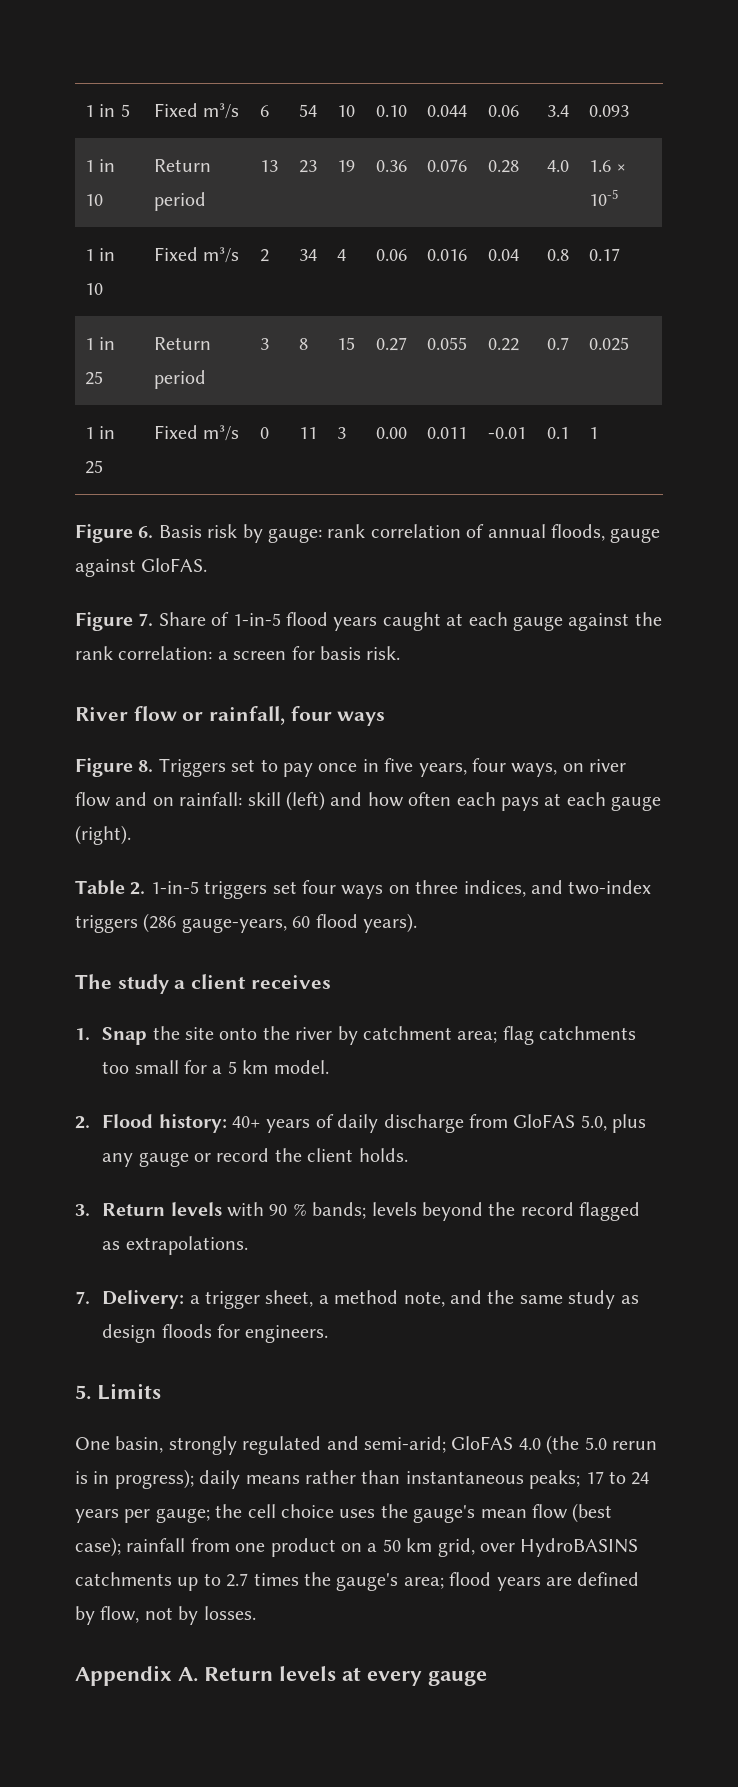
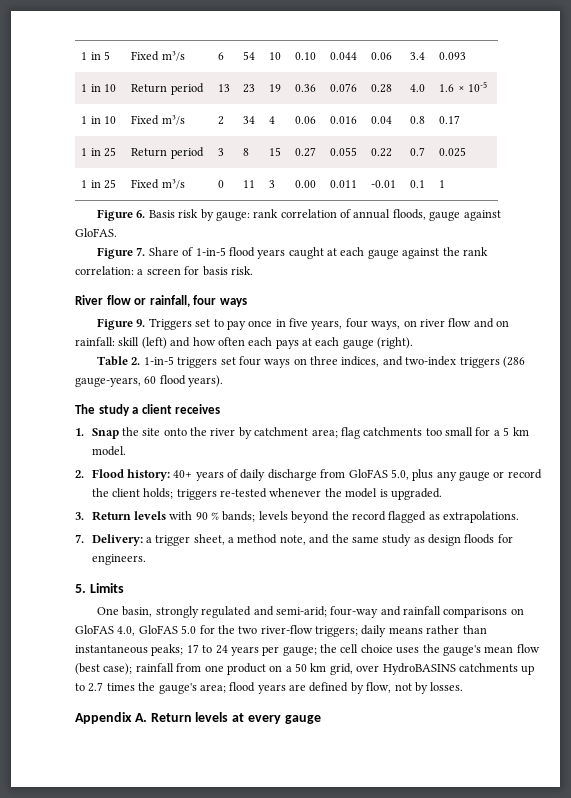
[138,760,154,772] 8. -> [136,319,146,327] 9.
[358,1148,408,1162] holds. -> [143,488,442,500] holds; triggers re-tested whenever the model is upgraded.
[451,1435,657,1455] [75,1469,194,1489] GloFAS 4.0 (the 5.0 rerun is in progress); -> [330,606,524,618] [75,625,358,637] four-way and rainfall comparisons on GloFAS 4.0, GloFAS 5.0 for the two river-flow triggers;

